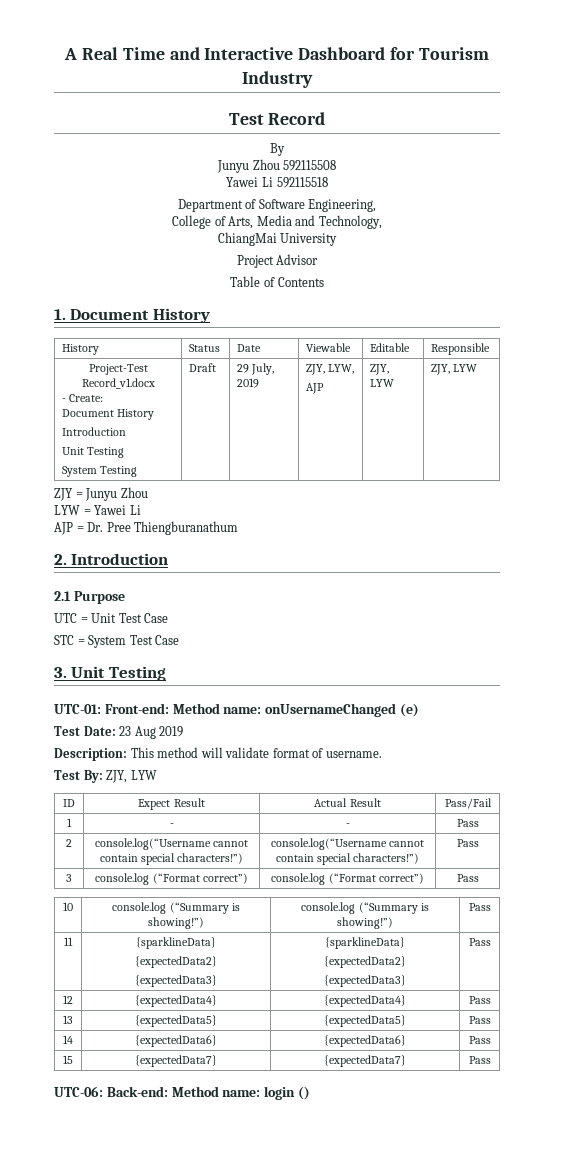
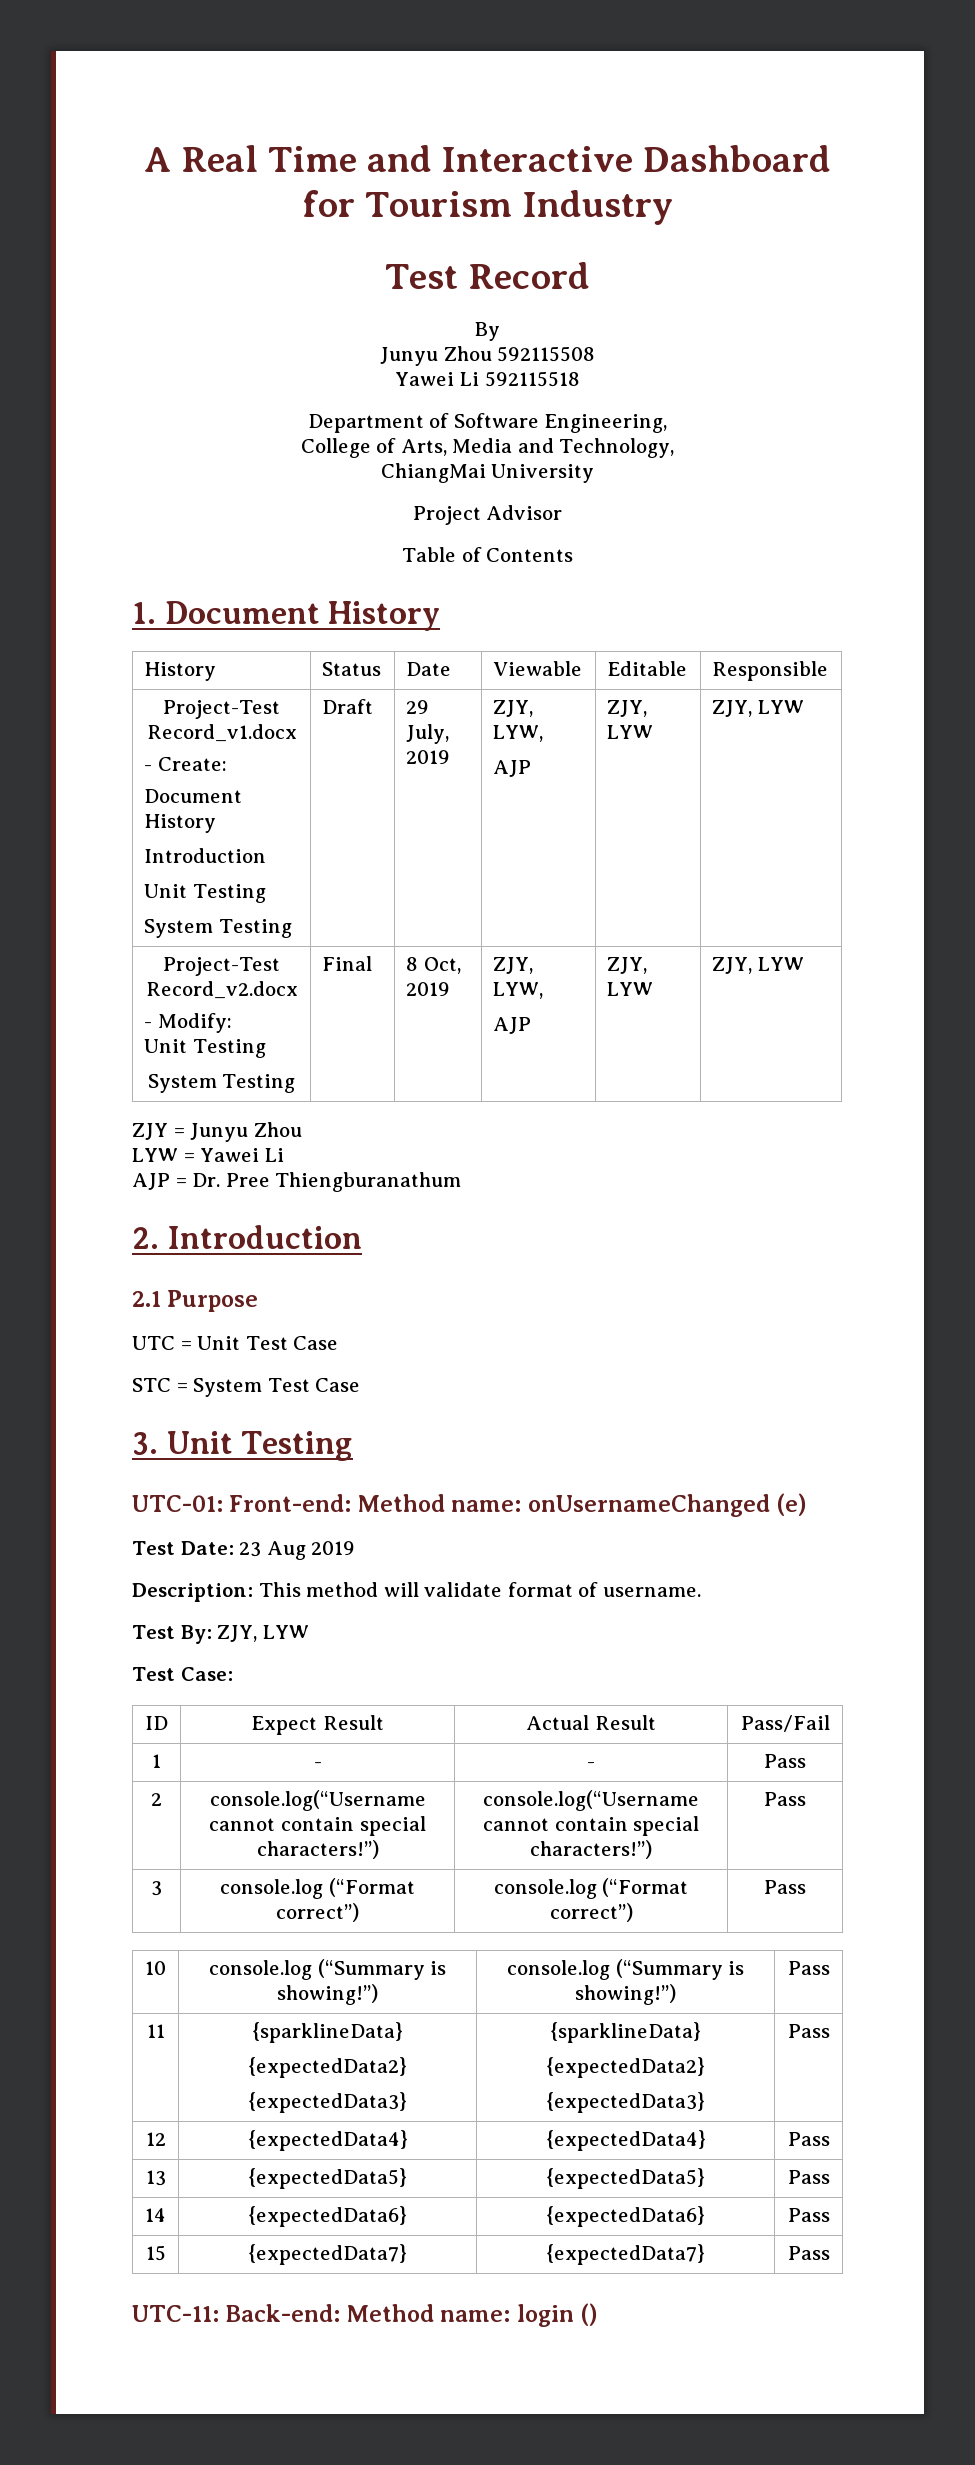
(478, 368) none -> [162,957,281,976] [145,981,298,999] [144,1013,232,1033] [144,1039,266,1058] [147,1074,296,1093] [322,956,373,971] [406,957,461,974] [406,982,451,996] [493,957,534,974] [493,982,544,999] [493,1017,532,1034] [607,957,648,974] [607,982,654,996] [712,957,804,974] // Project-Test Record_v2.docx // - Modify: // Unit Testing // System Testing | Final | 8 Oct, 2019 | ZJY, LYW, // AJP | ZJY, LYW | ZJY, LYW
(157, 775) none -> [132,1667,233,1681] // Test Case:
[54,1086,103,1097] UTC-06: -> [132,2305,219,2322] UTC-11:

